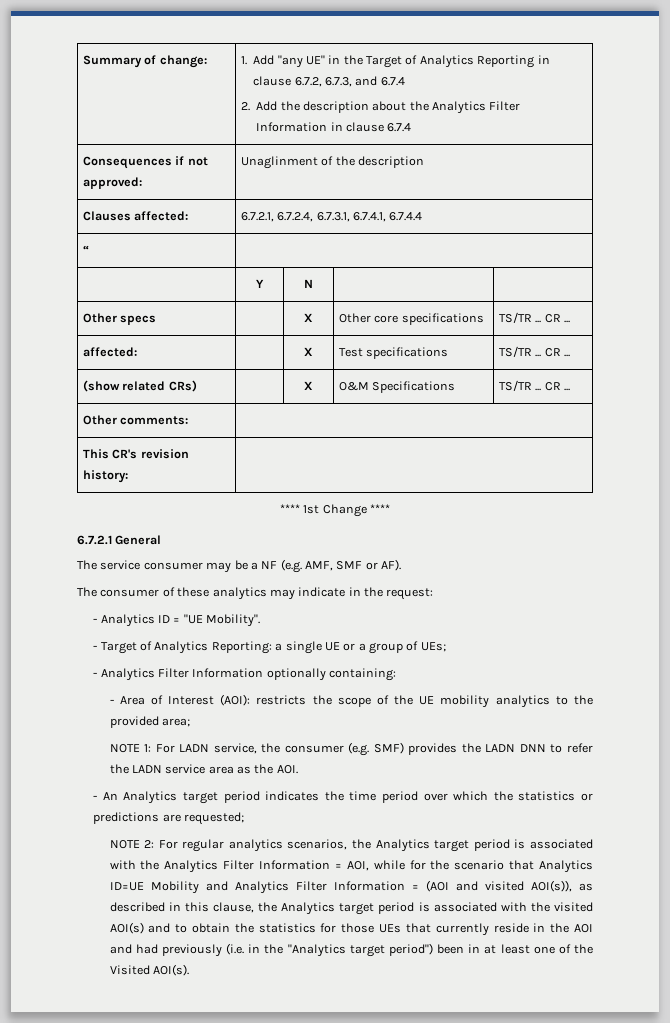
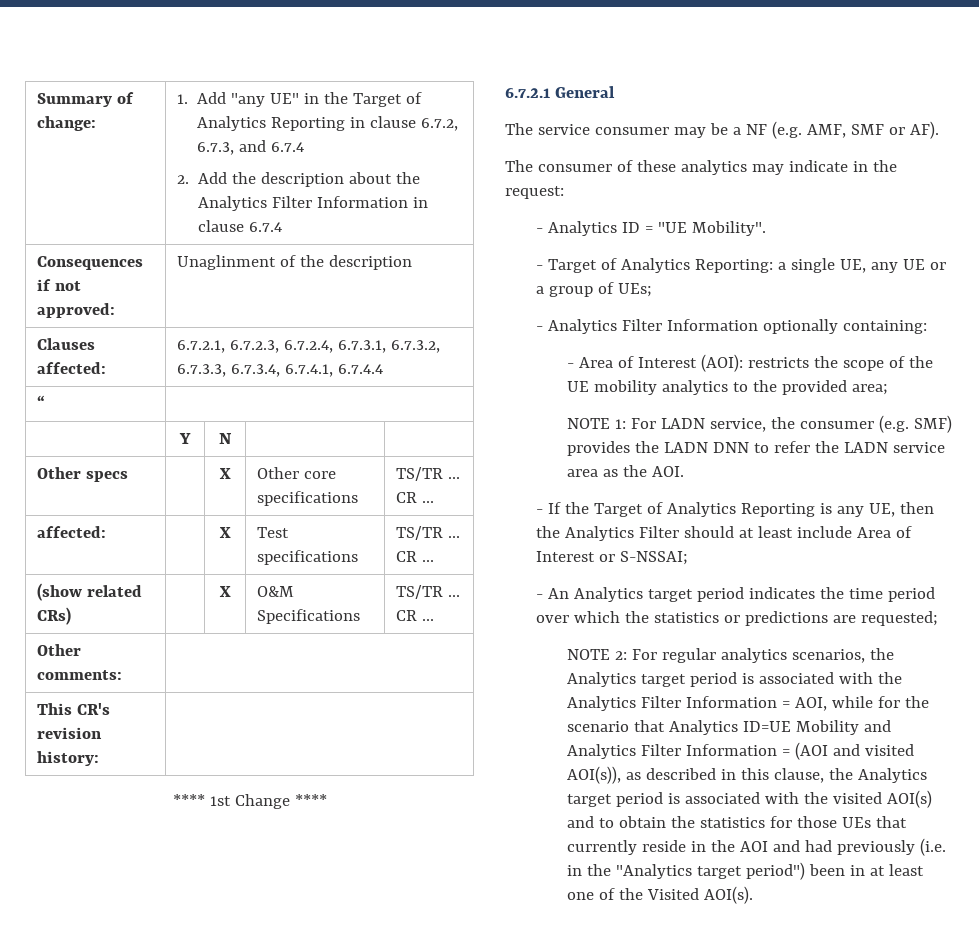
(274, 217) none -> [229,340,279,353] 6.7.2.3,
(350, 217) none -> [390,340,440,353] [176,364,280,377] 6.7.3.2, 6.7.3.3, 6.7.3.4,
(322, 647) none -> [840,259,899,273] UE, any
(298, 769) none -> [536,502,935,517] [536,526,913,541] [536,551,689,565] // - If the Target of Analytics Reporting is any UE, then the Analytics Filter should at least include Area of Interest or S-NSSAI;

